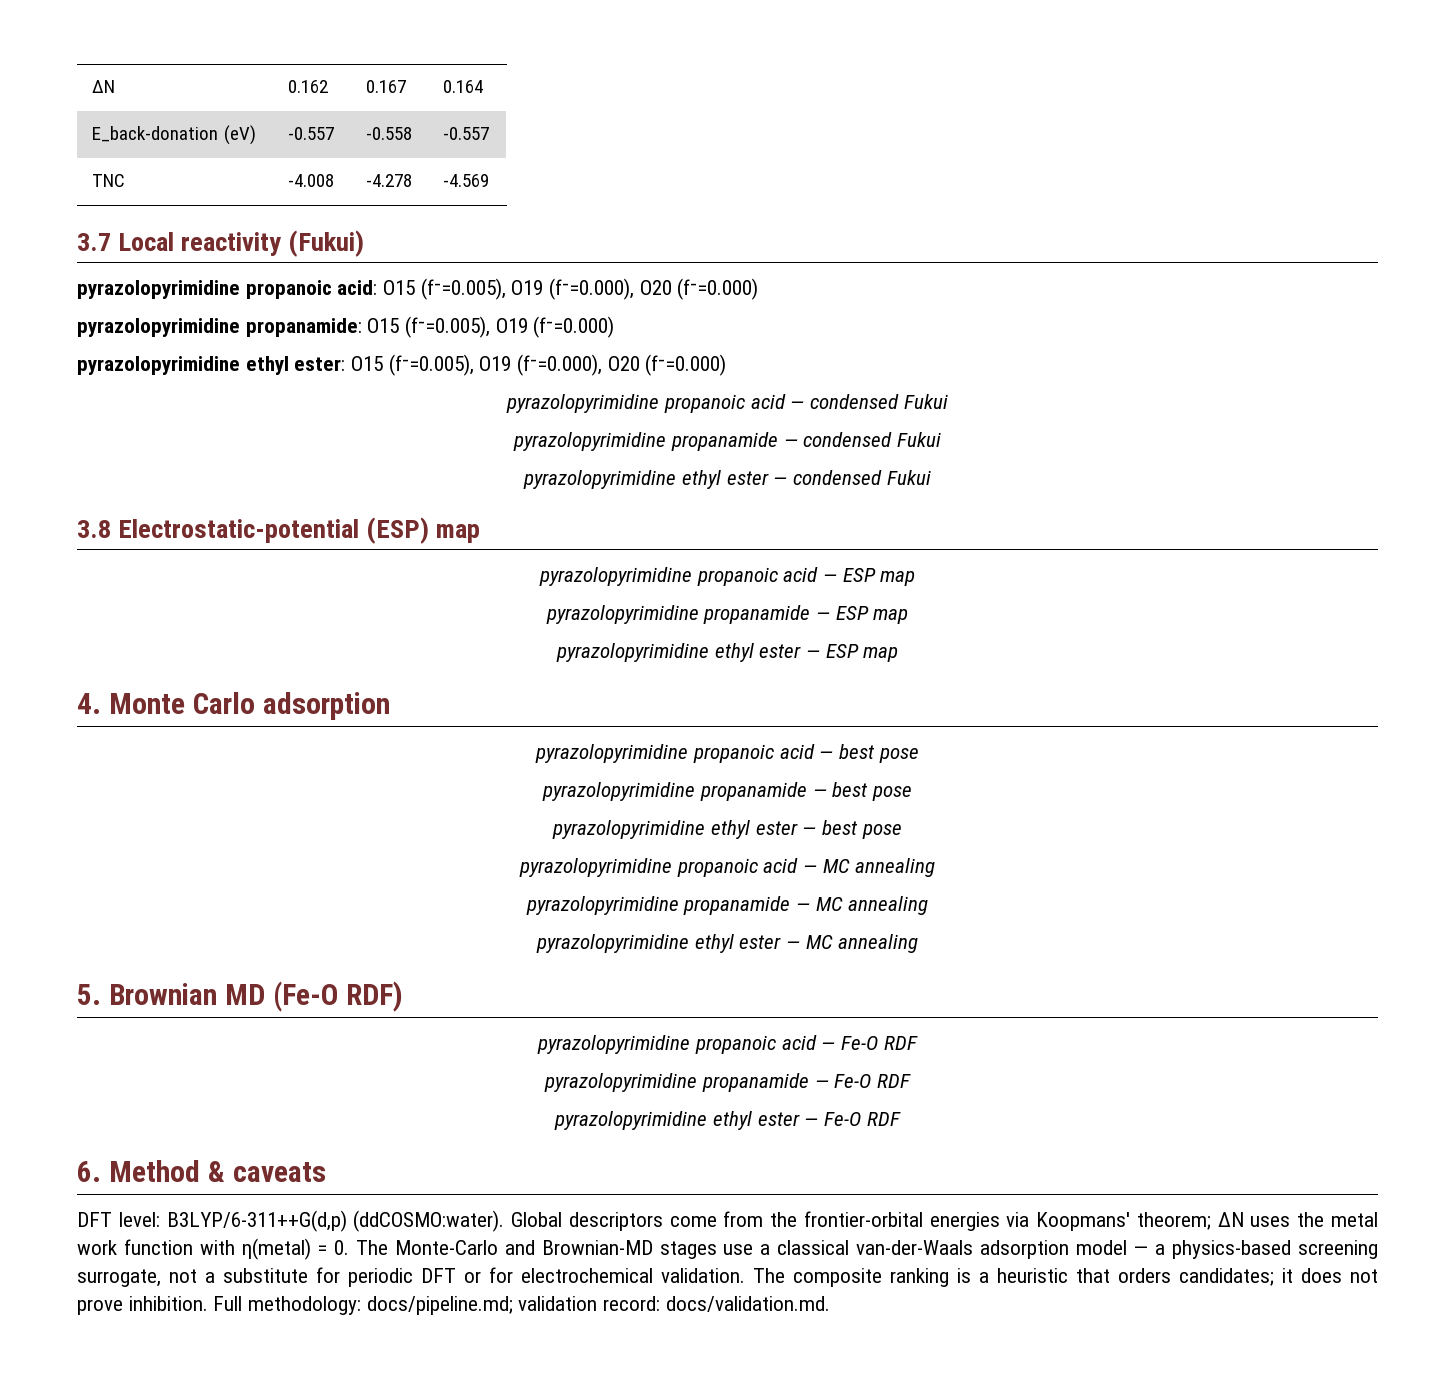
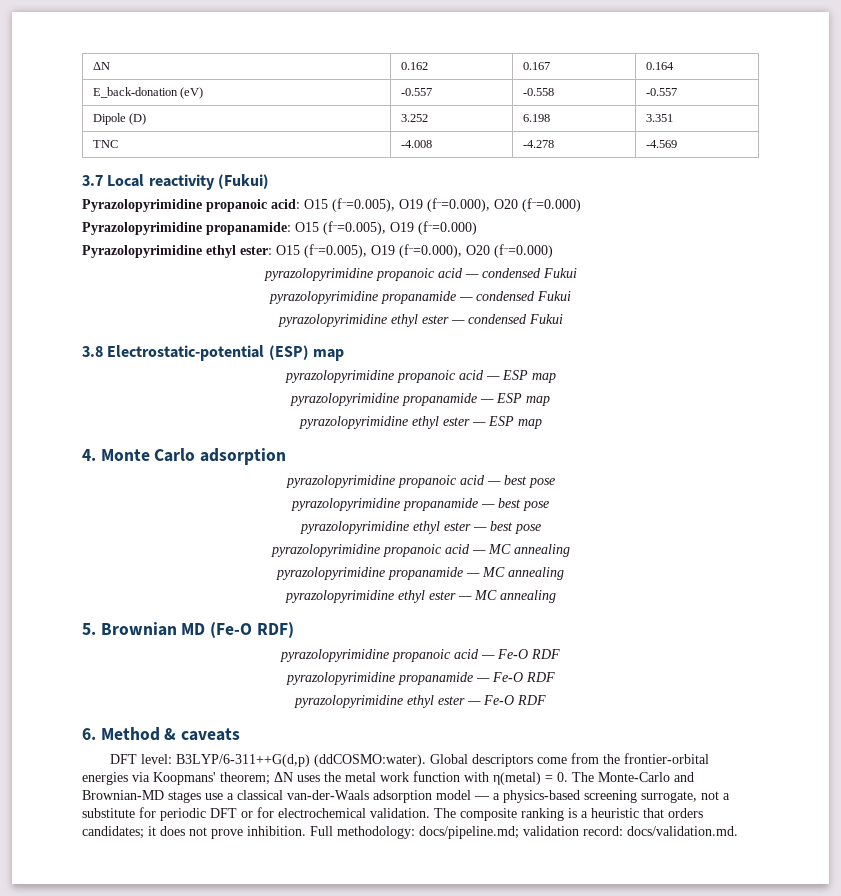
(490, 133) none -> [92,113,146,125] [400,114,428,122] [522,114,550,122] [645,114,673,122] // Dipole (D) | 3.252 | 6.198 | 3.351
[77,280,240,299] pyrazolopyrimidine -> [82,199,202,212] Pyrazolopyrimidine
[77,318,240,337] pyrazolopyrimidine -> [82,222,202,235] Pyrazolopyrimidine
[77,356,240,375] pyrazolopyrimidine -> [82,245,202,258] Pyrazolopyrimidine

